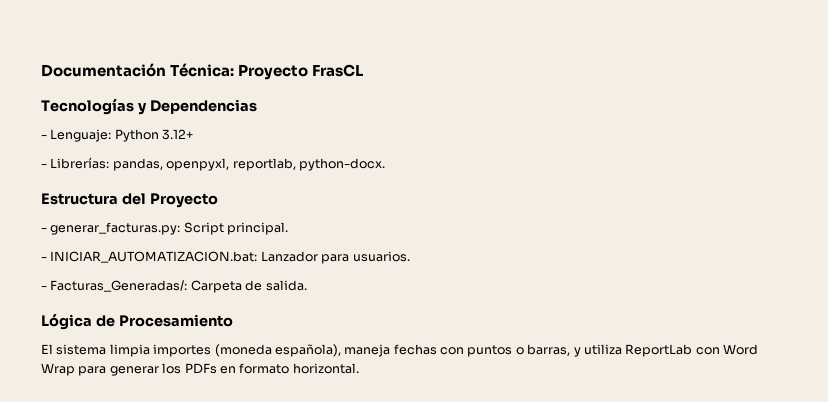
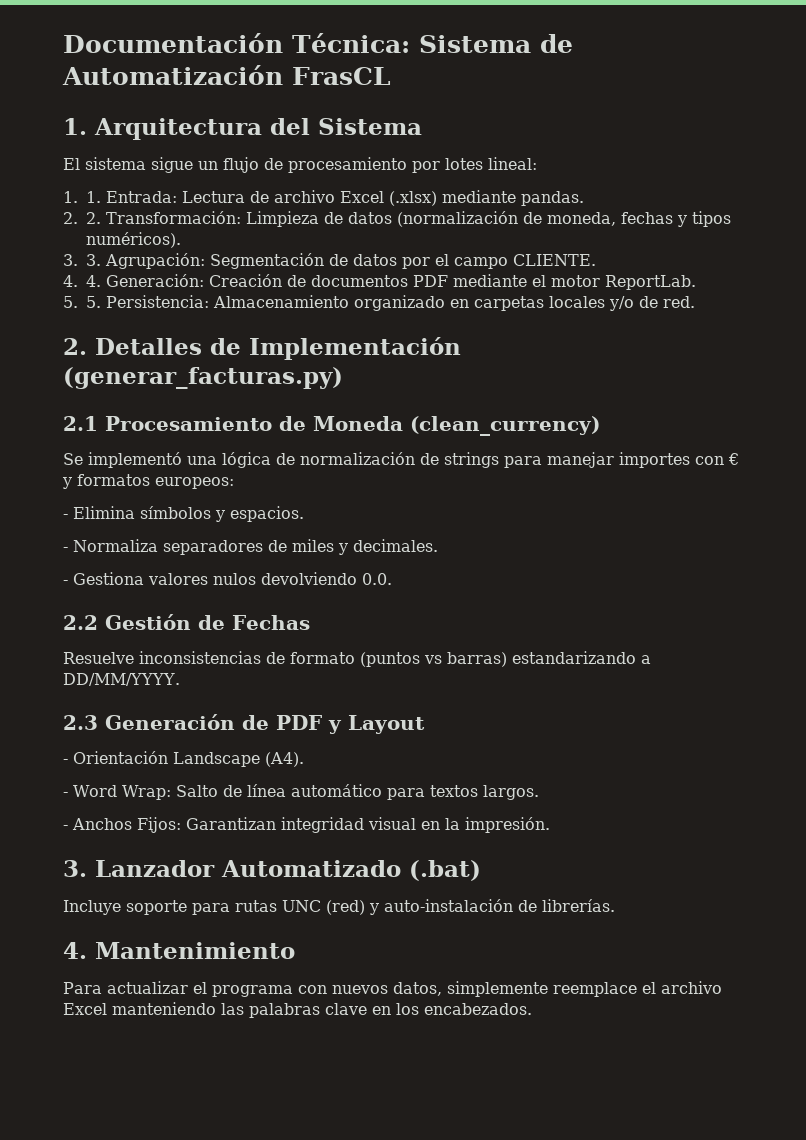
[238,64,364,80] [41,99,257,115] [41,129,194,142] [41,157,385,171] [41,193,218,208] [41,222,289,235] [41,251,410,264] [41,280,307,293] [41,314,233,330] [41,344,758,357] [41,363,359,376] Proyecto FrasCL // Tecnologías y Dependencias // - Lenguaje: Python 3.12+ // - Librerías: pandas, openpyxl, reportlab, python-docx. // Estructura del Proyecto // - generar_facturas.py: Script principal. // - INICIAR_AUTOMATIZACION.bat: Lanzador para usuarios. // - Facturas_Generadas/: Carpeta de salida. // Lógica de Procesamiento // El sistema limpia importes (moneda española), maneja fechas con puntos o barras, y utiliza ReportLab con Word Wrap para generar los PDFs en formato horizontal. -> [418,34,573,53] [62,65,391,85] [63,118,422,140] [63,157,537,173] [63,190,584,206] [63,211,731,227] [86,232,181,248] [63,253,596,269] [63,274,696,290] [63,295,695,311] [63,337,461,360] [63,367,343,389] [63,416,600,436] [63,452,739,468] [62,474,234,489] [63,506,304,522] [63,539,438,555] [63,572,392,585] [63,614,310,630] [63,651,651,667] [63,673,180,686] [63,714,425,734] [63,751,304,767] [63,784,539,800] [63,817,550,833] [63,860,481,881] [63,899,615,915] [63,942,295,959] [63,981,722,997] [63,1002,532,1018] Sistema de Automatización FrasCL // 1. Arquitectura del Sistema // El sistema sigue un flujo de procesamiento por lotes lineal: // 1. 1. Entrada: Lectura de archivo Excel (.xlsx) mediante pandas. // 2. 2. Transformación: Limpieza de datos (normalización de moneda, fechas y tipos numéricos). // 3. 3. Agrupación: Segmentación de datos por el campo CLIENTE. // 4. 4. Generación: Creación de documentos PDF mediante el motor ReportLab. // 5. 5. Persistencia: Almacenamiento organizado en carpetas locales y/o de red. // 2. Detalles de Implementación (generar_facturas.py) // 2.1 Procesamiento de Moneda (clean_currency) // Se implementó una lógica de normalización de strings para manejar importes con € y formatos europeos: // - Elimina símbolos y espacios. // - Normaliza separadores de miles y decimales. // - Gestiona valores nulos devolviendo 0.0. // 2.2 Gestión de Fechas // Resuelve inconsistencias de formato (puntos vs barras) estandarizando a DD/MM/YYYY. // 2.3 Generación de PDF y Layout // - Orientación Landscape (A4). // - Word Wrap: Salto de línea automático para textos largos. // - Anchos Fijos: Garantizan integridad visual en la impresión. // 3. Lanzador Automatizado (.bat) // Incluye soporte para rutas UNC (red) y auto-instalación de librerías. // 4. Mantenimiento // Para actualizar el programa con nuevos datos, simplemente reemplace el archivo Excel manteniendo las palabras clave en los encabezados.

